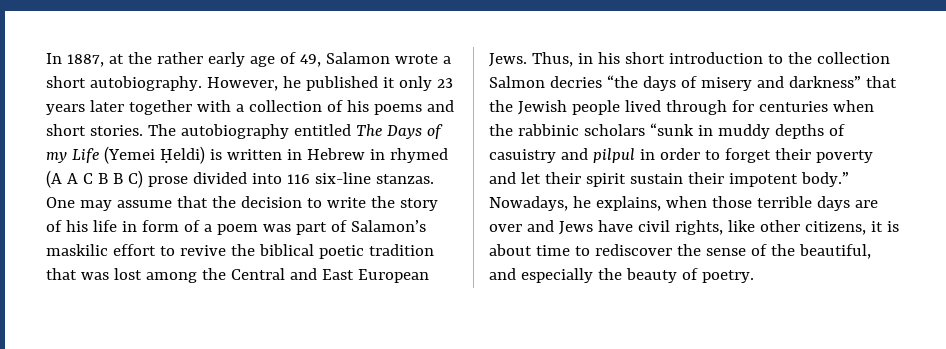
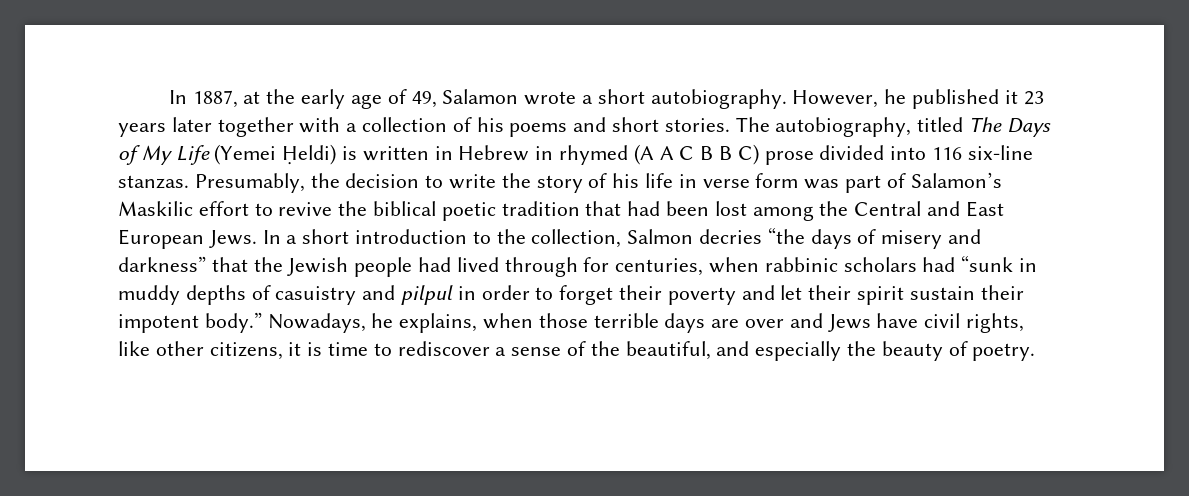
[156,52,203,64] rather -> (296, 96) none
[398,76,432,91] only -> (1018, 97) none
[180,124,351,139] autobiography entitled -> [775,117,964,137] autobiography, titled
[46,152,67,163] my -> [141,145,173,165] My
[46,196,208,211] One may assume that -> [194,173,305,193] Presumably,
[141,220,258,235] form of a poem -> [702,173,799,188] verse form
[46,244,108,256] maskilic -> [118,201,193,216] Maskilic
[80,272,109,280] was -> [627,201,710,216] had been
[531,52,620,67] Thus, in his -> [262,230,298,244] In a
[816,52,890,64] collection -> [531,229,622,248] collection,
(620, 107) none -> [418,257,452,272] had
[758,100,874,112] [489,124,513,136] centuries when the -> [615,257,760,276] centuries, when
(645, 130) none -> [922,257,956,272] had
[489,244,532,256] about -> (323, 349) none
[676,244,701,256] the -> [495,347,507,356] a

